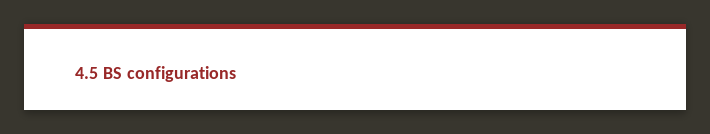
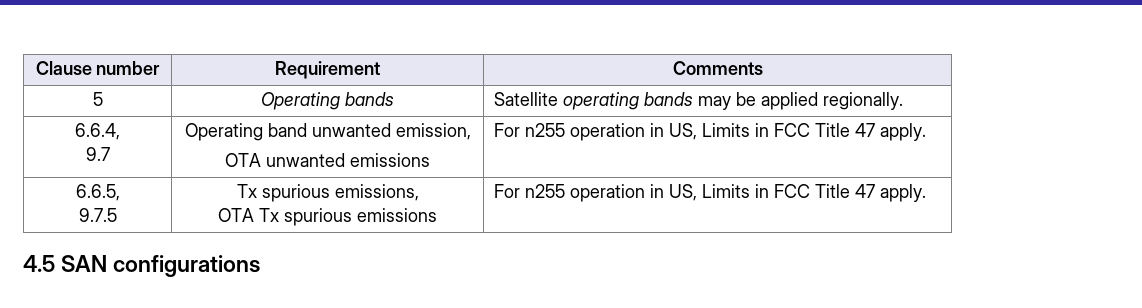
[75,67,122,79] 4.5 BS -> [35,61,161,75] [275,61,380,79] [672,61,763,75] [92,92,103,106] [261,92,394,110] [493,92,903,110] [75,123,120,140] [85,147,110,161] [184,123,471,141] [225,153,430,167] [493,123,926,141] [75,184,120,201] [78,208,117,222] [236,184,419,202] [218,208,437,226] [493,184,926,202] [23,255,108,272] Clause number | Requirement | Comments // 5 | Operating bands | Satellite operating bands may be applied regionally. // 6.6.4, // 9.7 | Operating band unwanted emission, // OTA unwanted emissions | For n255 operation in US, Limits in FCC Title 47 apply. // 6.6.5, // 9.7.5 | Tx spurious emissions, // OTA Tx spurious emissions | For n255 operation in US, Limits in FCC Title 47 apply. // 4.5 SAN

